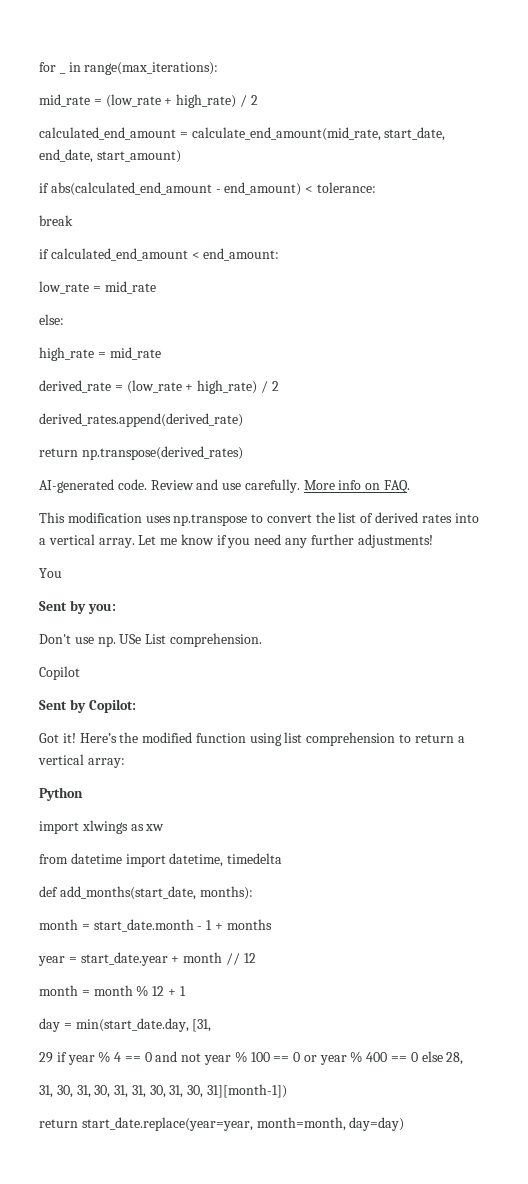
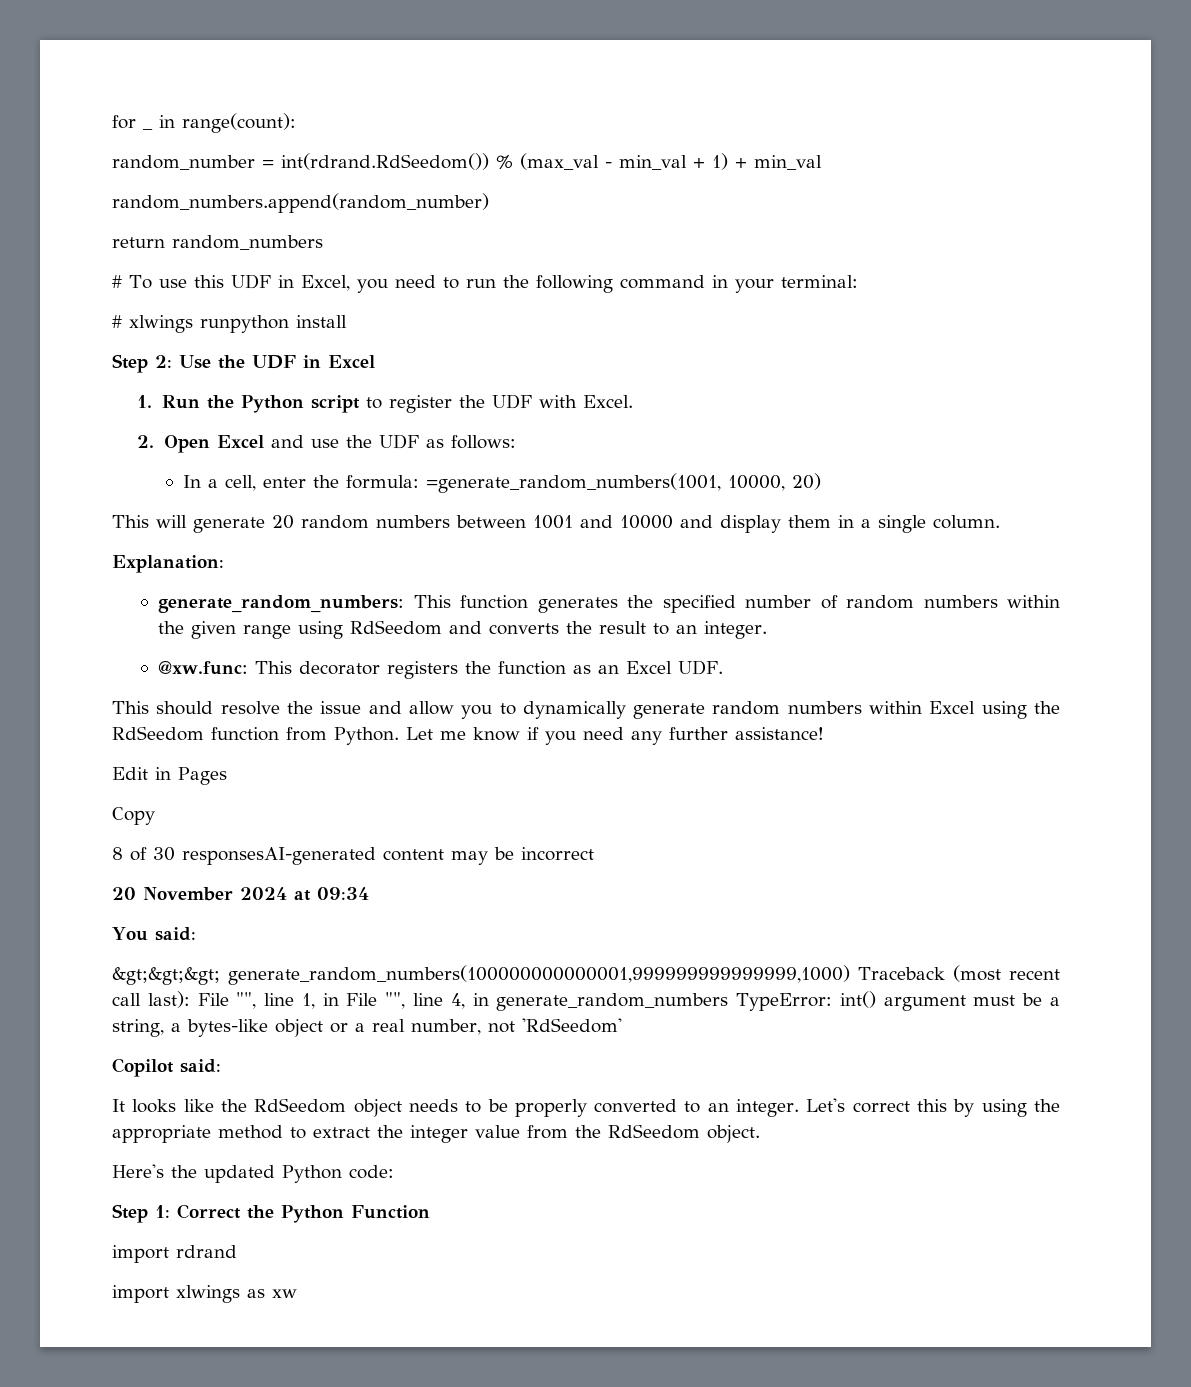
[84,62,219,75] [39,94,258,108] [39,127,446,141] [39,149,181,163] [39,182,376,196] [39,215,73,226] [39,248,280,261] [39,281,156,294] [39,314,64,325] [39,347,161,361] [39,380,279,394] [39,413,243,427] [39,446,243,460] [39,479,411,493] [39,512,479,526] [39,534,135,548] range(max_iterations): // mid_rate = (low_rate + high_rate) / 2 // calculated_end_amount = calculate_end_amount(mid_rate, start_date, end_date, start_amount) // if abs(calculated_end_amount - end_amount) < tolerance: // break // if calculated_end_amount < end_amount: // low_rate = mid_rate // else: // high_rate = mid_rate // derived_rate = (low_rate + high_rate) / 2 // derived_rates.append(derived_rate) // return np.transpose(derived_rates) // AI-generated code. Review and use carefully. More info on FAQ. // This modification uses np.transpose to convert the list of derived rates into a vertical array. -> [182,113,296,133] [112,153,822,170] [112,193,489,213] [112,235,323,250] [112,274,858,293] [112,315,347,333] [112,354,375,373] [137,394,634,413] [137,434,516,453] [183,473,822,493] [112,515,1000,533] [112,555,224,573] [158,595,1060,613] [158,620,768,639] [158,660,724,679] [112,701,1060,719] [112,726,399,745] range(count): // random_number = int(rdrand.RdSeedom()) % (max_val - min_val + 1) + min_val // random_numbers.append(random_number) // return random_numbers // # To use this UDF in Excel, you need to run the following command in your terminal: // # xlwings runpython install // Step 2: Use the UDF in Excel // 1. Run the Python script to register the UDF with Excel. // 2. Open Excel and use the UDF as follows: // In a cell, enter the formula: =generate_random_numbers(1001, 10000, 20) // This will generate 20 random numbers between 1001 and 10000 and display them in a single column. // Explanation: // generate_random_numbers: This function generates the specified number of random numbers within the given range using RdSeedom and converts the result to an integer. // @xw.func: This decorator registers the function as an Excel UDF. // This should resolve the issue and allow you to dynamically generate random numbers within Excel using the RdSeedom function from Python.
[357,534,433,548] [39,568,62,578] [39,600,116,614] [39,633,262,647] [39,666,80,680] [39,699,136,713] [39,732,465,746] [38,754,125,768] [39,787,83,801] [39,820,165,834] [39,853,283,867] [39,886,253,900] [39,919,272,932] [38,952,256,966] [39,985,186,997] [39,1018,212,1032] [39,1051,464,1065] [39,1084,288,1098] [39,1117,405,1131] adjustments! // You // Sent by you: // Don't use np. USe List comprehension. // Copilot // Sent by Copilot: // Got it! Here’s the modified function using list comprehension to return a vertical array: // Python // import xlwings as xw // from datetime import datetime, timedelta // def add_months(start_date, months): // month = start_date.month - 1 + months // year = start_date.year + month // 12 // month = month % 12 + 1 // day = min(start_date.day, [31, // 29 if year % 4 == 0 and not year % 100 == 0 or year % 400 == 0 else 28, // 31, 30, 31, 30, 31, 31, 30, 31, 30, 31][month-1]) // return start_date.replace(year=year, month=month, day=day) -> [735,727,824,740] [112,767,227,785] [112,807,155,825] [112,847,594,865] [112,887,369,901] [112,927,196,941] [112,965,1060,985] [112,991,1061,1011] [112,1018,622,1037] [112,1058,221,1077] [112,1098,1061,1117] [112,1124,760,1143] [112,1164,394,1183] [112,1204,430,1223] [112,1245,237,1263] [112,1285,297,1303] assistance! // Edit in Pages // Copy // 8 of 30 responsesAI-generated content may be incorrect // 20 November 2024 at 09:34 // You said: // &gt;&gt;&gt; generate_random_numbers(100000000000001,999999999999999,1000) Traceback (most recent call last): File "", line 1, in File "", line 4, in generate_random_numbers TypeError: int() argument must be a string, a bytes-like object or a real number, not 'RdSeedom' // Copilot said: // It looks like the RdSeedom object needs to be properly converted to an integer. Let's correct this by using the appropriate method to extract the integer value from the RdSeedom object. // Here's the updated Python code: // Step 1: Correct the Python Function // import rdrand // import xlwings as xw

